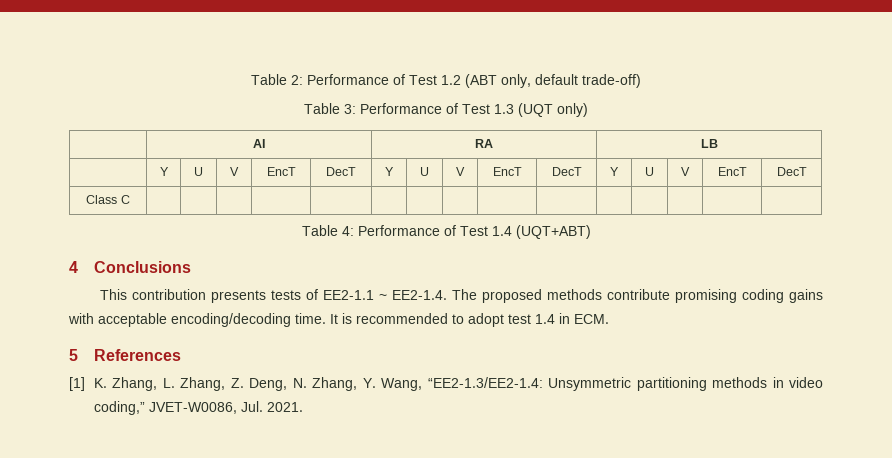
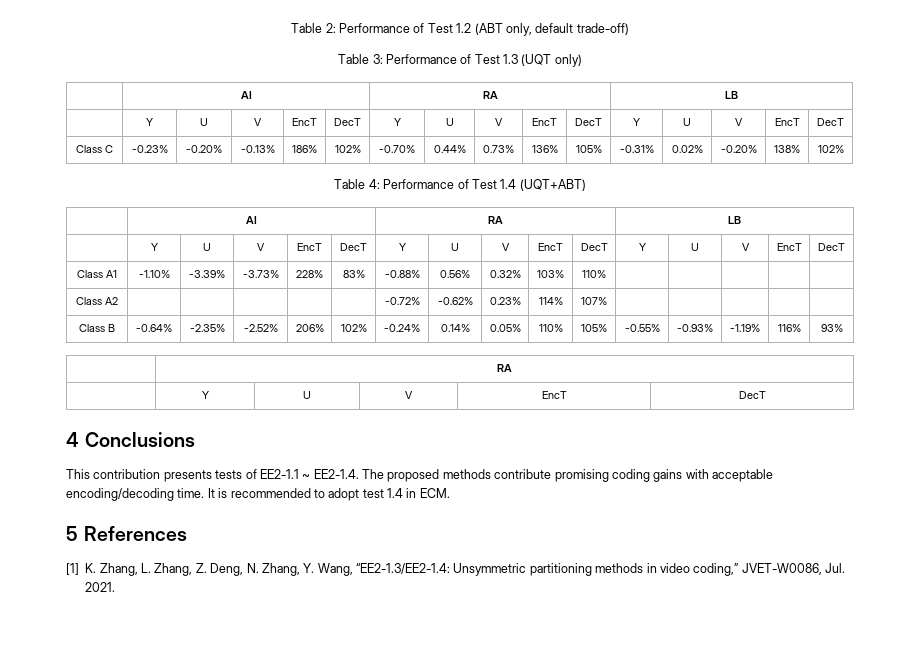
(130, 199) | | | | | | | | | | | | | | -> [131,145,168,153] [186,145,222,153] [240,145,275,153] [292,145,317,153] [334,145,361,153] [379,145,415,153] [433,145,466,153] [483,145,514,153] [531,145,558,153] [575,145,602,153] [619,145,654,153] [671,145,703,153] [720,145,757,153] [774,145,800,153] [817,145,844,153] -0.23% | -0.20% | -0.13% | 186% | 102% | -0.70% | 0.44% | 0.73% | 136% | 105% | -0.31% | 0.02% | -0.20% | 138% | 102%
(591, 232) none -> [246,216,257,224] [488,216,503,224] [728,216,741,224] [150,243,158,251] [203,243,211,251] [257,243,265,251] [297,243,322,251] [340,243,367,251] [398,243,406,251] [451,243,459,251] [501,243,510,251] [538,243,563,251] [580,243,608,251] [638,243,646,251] [691,243,699,251] [741,243,750,251] [776,243,802,251] [818,243,845,251] [77,270,117,278] [138,270,170,278] [189,270,225,278] [242,270,279,278] [296,270,323,278] [342,270,365,278] [384,270,420,278] [440,270,470,278] [489,270,521,278] [537,270,564,278] [582,270,606,278] [76,297,118,305] [384,297,420,305] [437,297,473,305] [489,297,521,305] [538,297,563,305] [581,297,607,305] [79,324,115,332] [136,324,172,332] [189,324,225,332] [243,324,278,332] [295,324,324,332] [340,324,367,332] [384,324,420,332] [440,324,470,332] [489,324,521,332] [538,324,563,332] [581,324,607,332] [624,324,660,332] [677,324,713,332] [730,324,760,332] [777,324,801,332] [820,324,843,332] [497,364,512,372] [201,391,209,399] [303,391,311,399] [405,391,413,399] [541,391,567,399] [738,391,766,399] // | AI | RA | LB // | Y | U | V | EncT | DecT | Y | U | V | EncT | DecT | Y | U | V | EncT | DecT // Class A1 | -1.10% | -3.39% | -3.73% | 228% | 83% | -0.88% | 0.56% | 0.32% | 103% | 110% | | | | | // Class A2 | | | | | | -0.72% | -0.62% | 0.23% | 114% | 107% | | | | | // Class B | -0.64% | -2.35% | -2.52% | 206% | 102% | -0.24% | 0.14% | 0.05% | 110% | 105% | -0.55% | -0.93% | -1.19% | 116% | 93% // | RA // | Y | U | V | EncT | DecT

